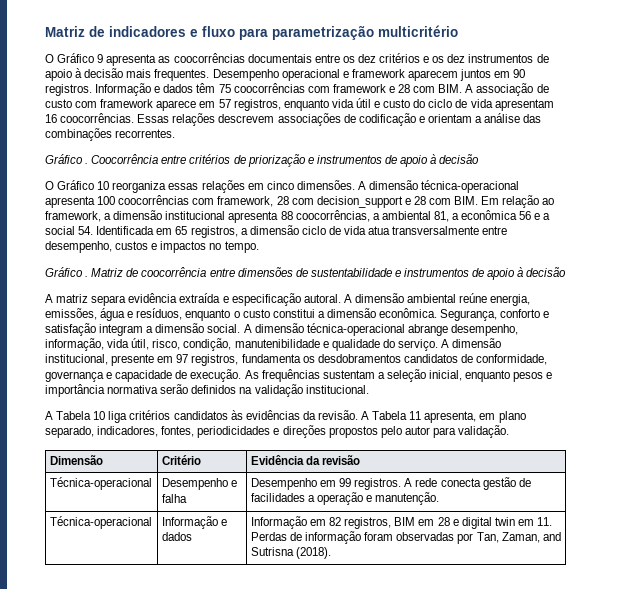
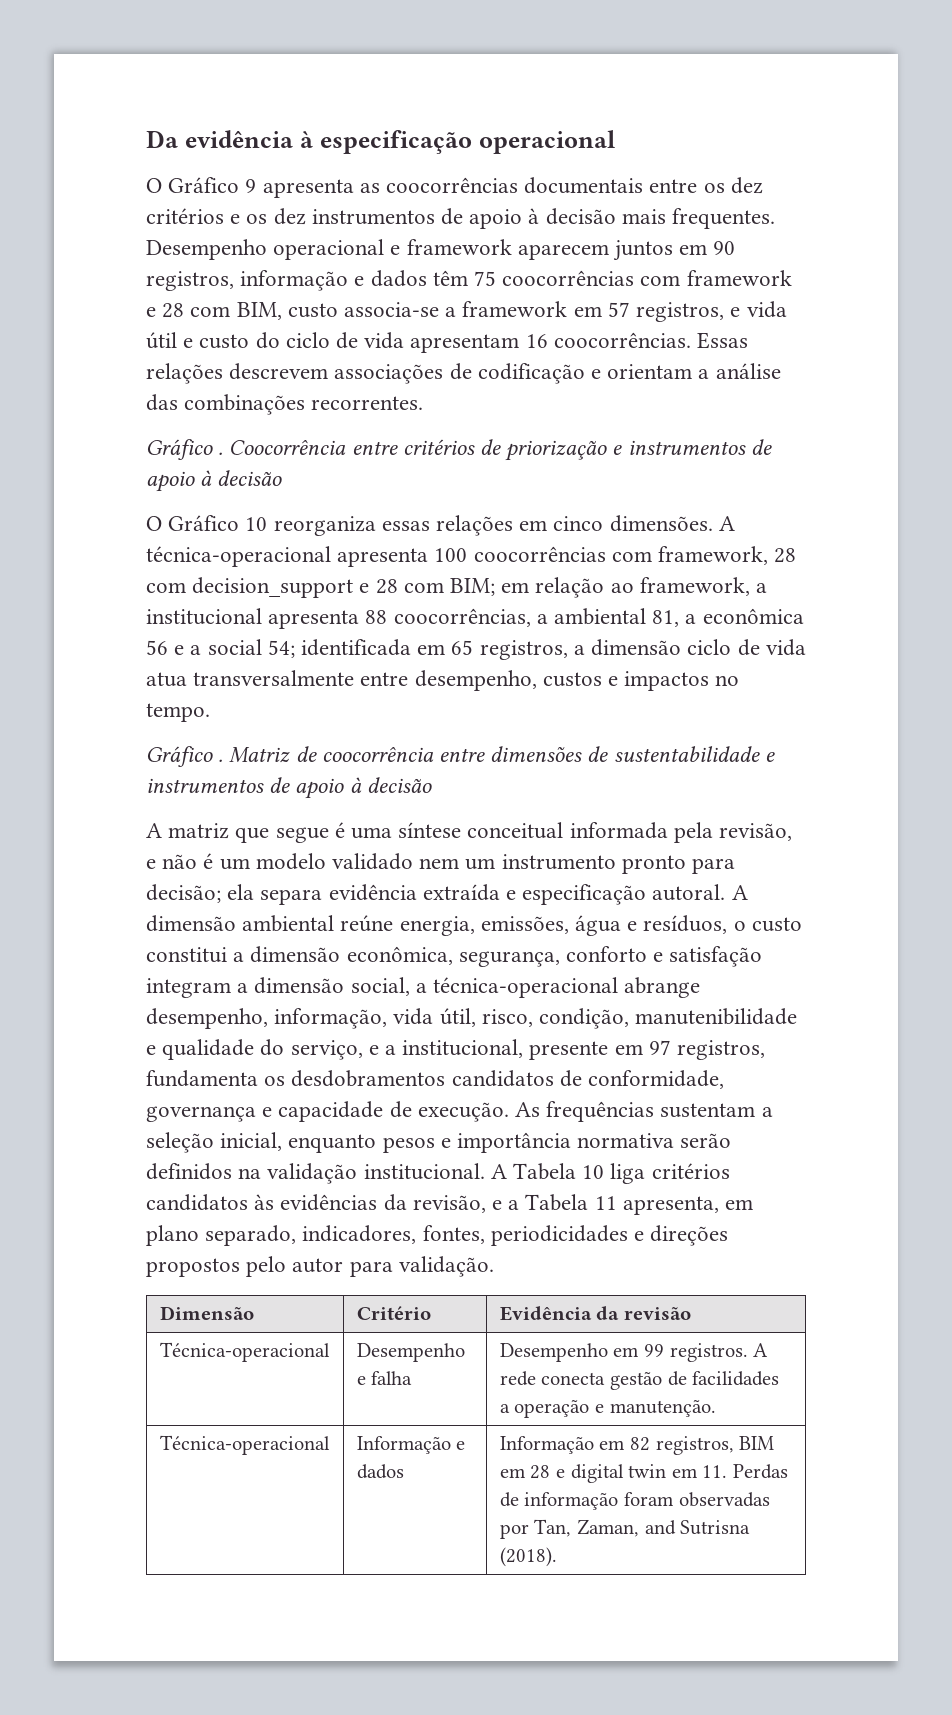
[45,25,458,40] Matriz de indicadores e fluxo para parametrização multicritério -> [146,130,615,154] Da evidência à especificação operacional
[45,83,152,96] registros. Informação -> [146,270,349,291] registros, informação
[438,83,549,96] [45,99,197,111] BIM. A associação de custo com framework aparece -> [236,301,568,320] BIM, custo associa-se a framework
[283,99,329,111] enquanto -> [730,307,741,317] e
[369,180,419,190] dimensão -> (735, 523) none
[454,196,500,205] BIM. Em -> [450,578,530,596] BIM; em
[113,210,163,220] dimensão -> (768, 588) none
[78,226,155,235] 54. Identificada -> [267,639,412,658] 54; identificada
(89, 298) none -> [235,822,793,843] [146,853,736,874] [146,884,255,903] que segue é uma síntese conceitual informada pela revisão, e não é um modelo validado nem um instrumento pronto para decisão; ela
[185,309,231,321] enquanto -> (728, 924) none
[379,308,498,321] econômica. Segurança, -> [346,946,560,967] econômica, segurança,
[207,323,304,333] social. A dimensão -> [350,977,427,996] social, a
[397,338,502,351] serviço. A dimensão -> [290,1040,397,1060] serviço, e a
(369, 389) // -> (485, 1171) none
[317,410,370,420] revisão. A -> [412,1195,520,1213] revisão, e a

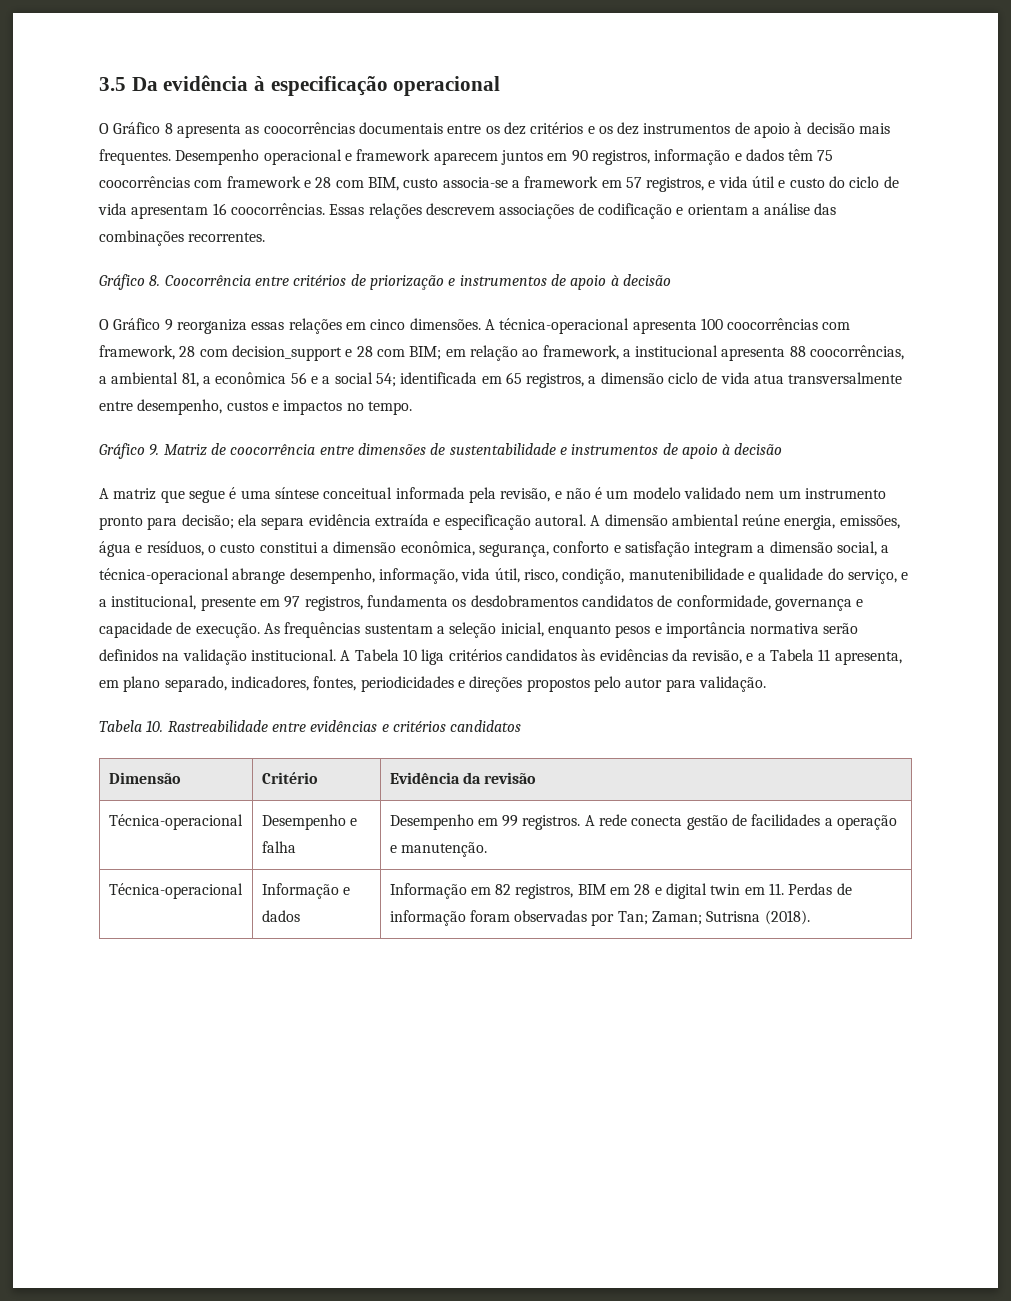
(146, 139) none -> [99,77,126,91] 3.5
[245,179,257,193] 9 -> [164,123,173,134] 8
[218,452,224,455] . -> [149,275,161,286] 8.
[245,517,268,531] 10 -> [164,319,173,331] 9
[218,759,224,762] . -> [149,444,160,456] 9.
(494, 1266) none -> [99,720,522,732] // Tabela 10. Rastreabilidade entre evidências e critérios candidatos
[534,1519,676,1537] Tan, Zaman, and -> [617,911,703,925] Tan; Zaman;

